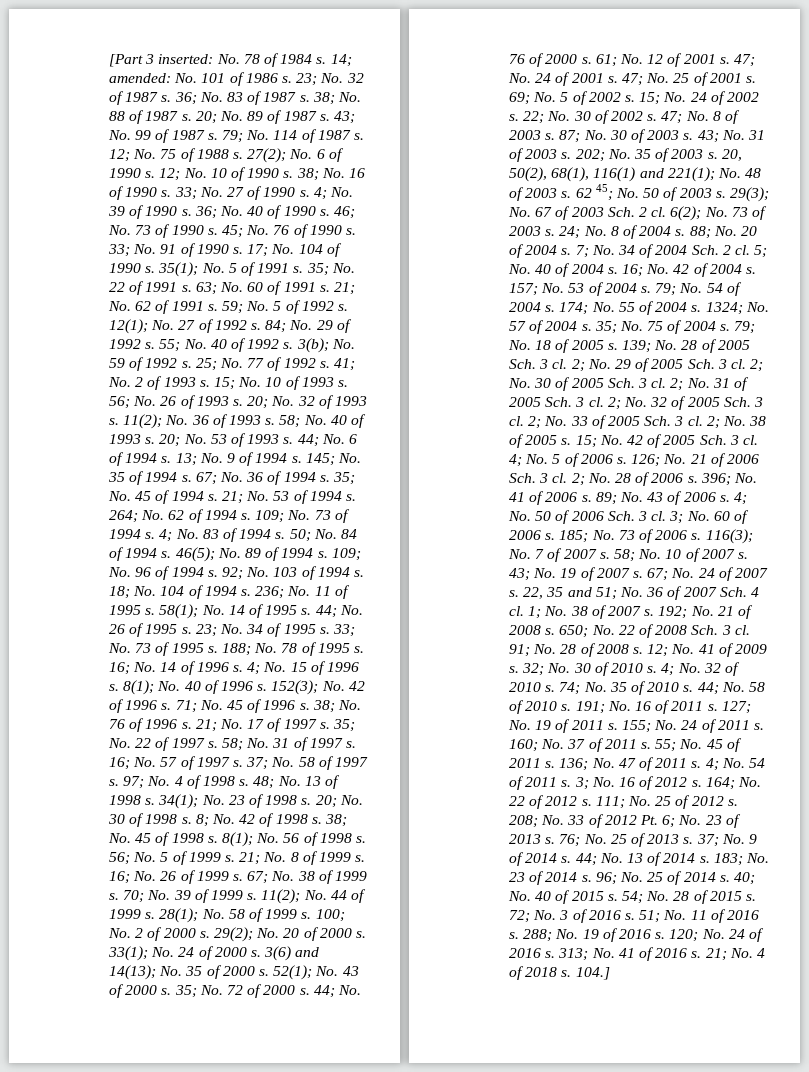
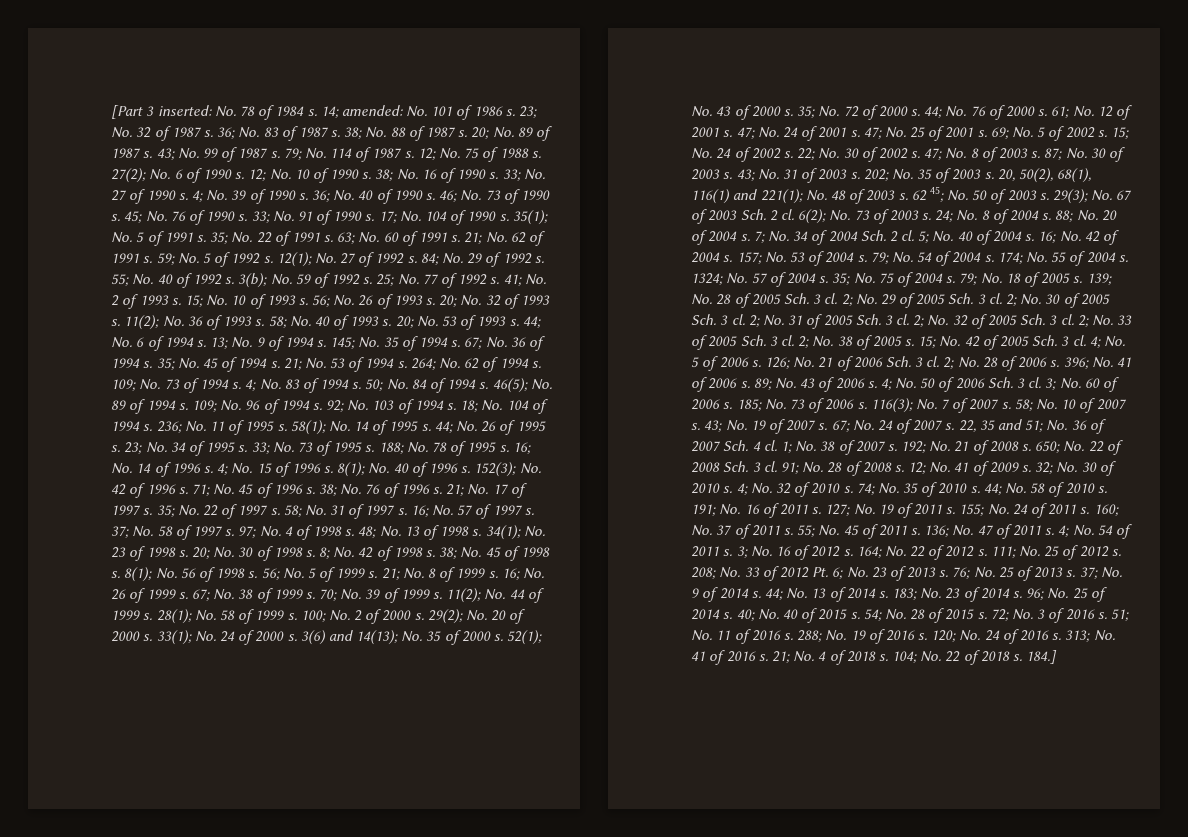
[575,967,610,980] 104.] -> [892,650,1058,665] 104; No. 22 of 2018 s. 184.]

